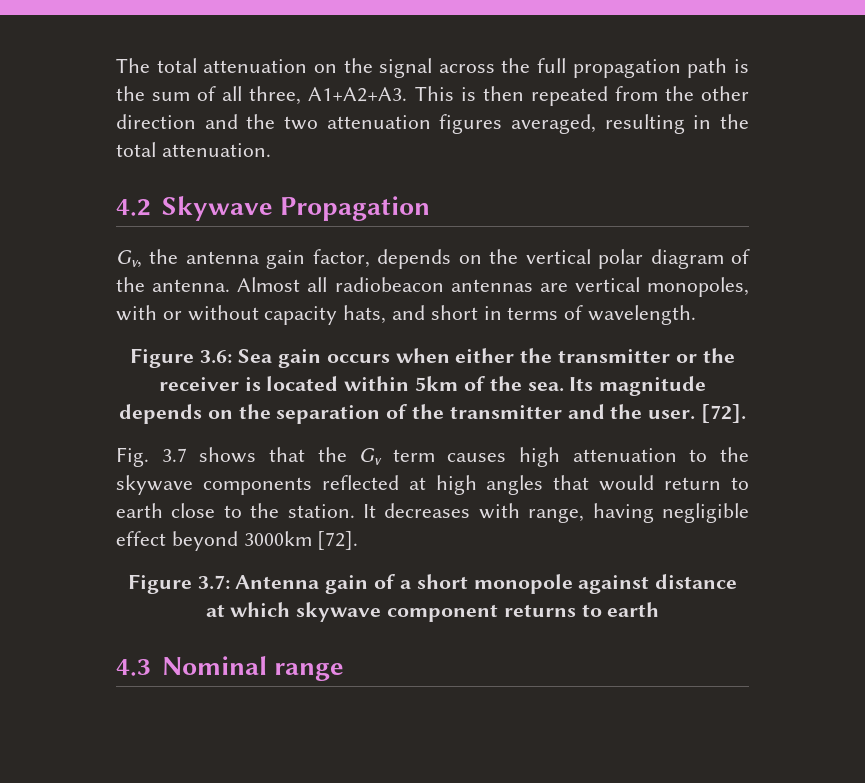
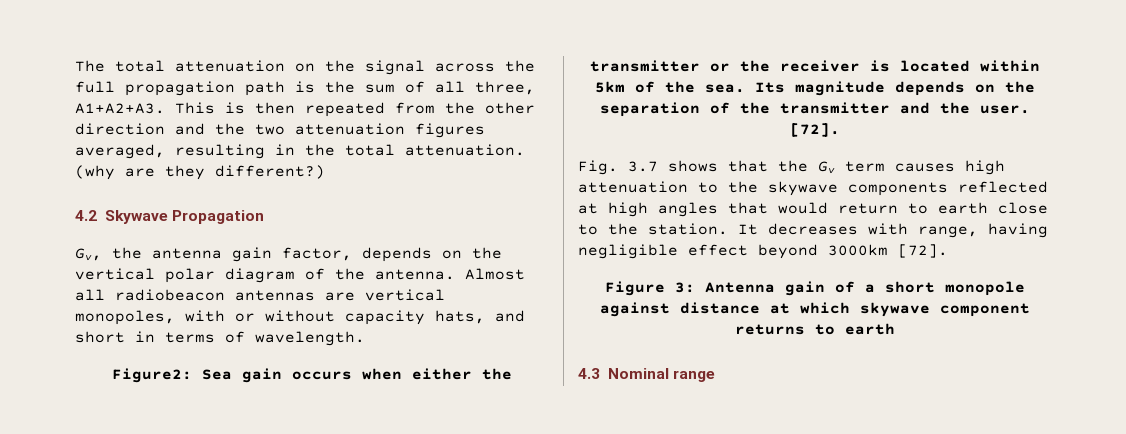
(271, 150) none -> [75,165,325,180] (why are they different?)
[130,348,233,368] Figure 3.6: -> [111,368,192,383] Figure2:
[197,575,230,590] 3.7: -> [674,282,695,293] 3:

